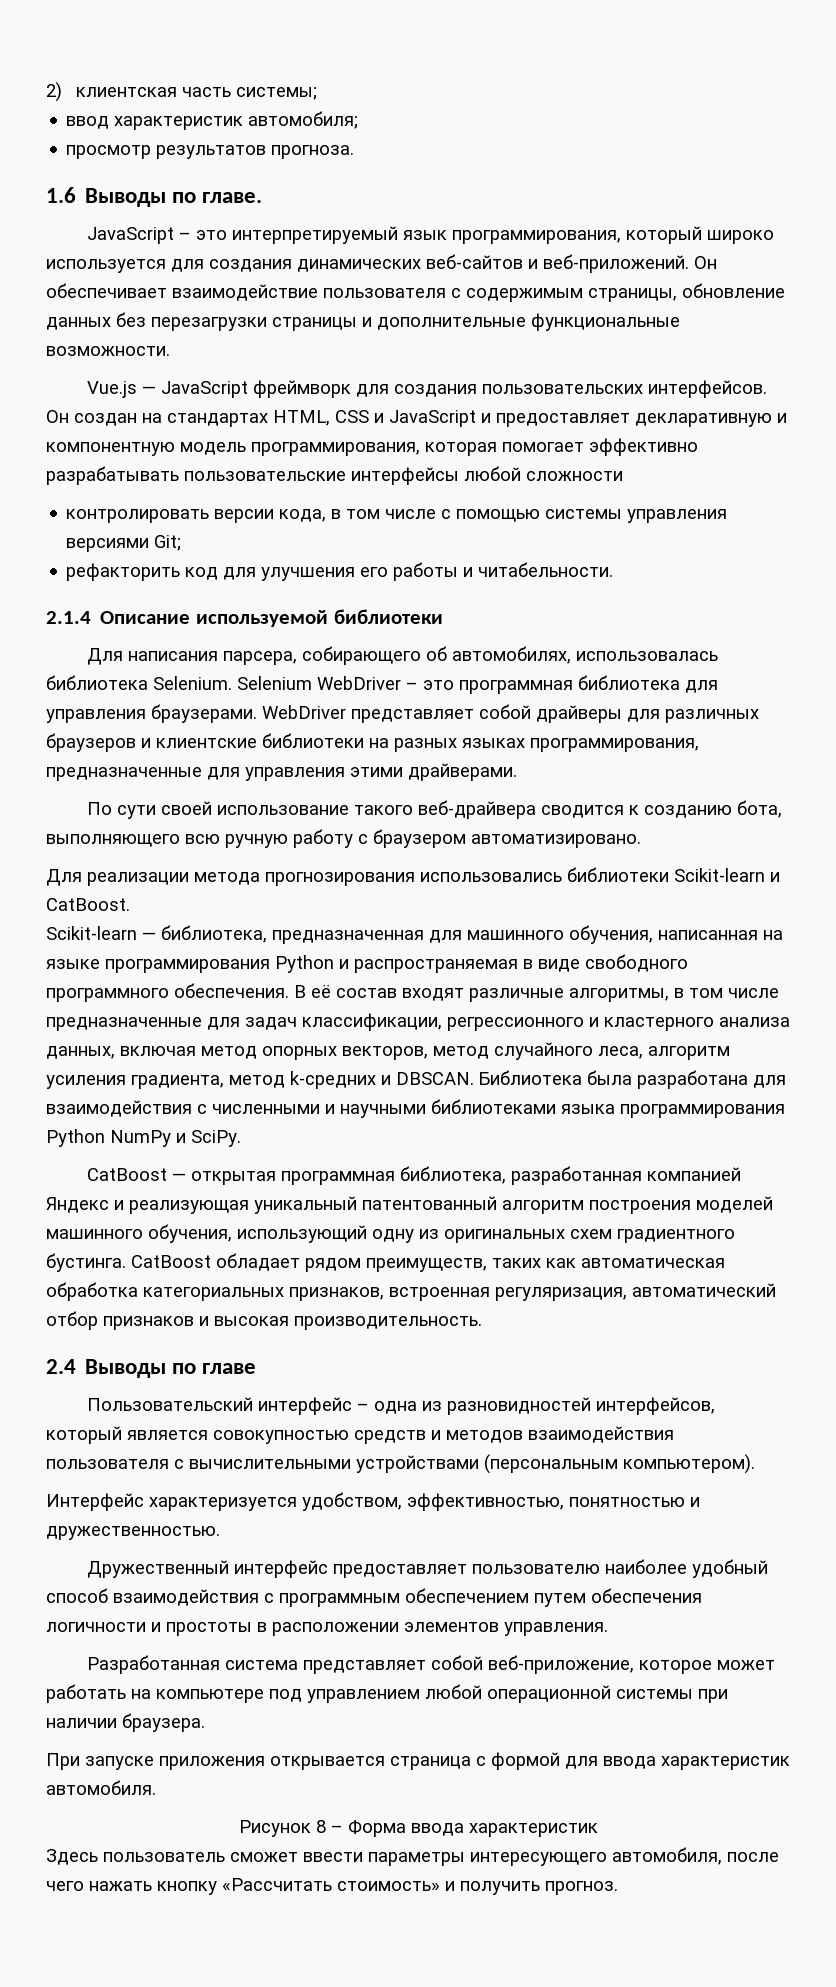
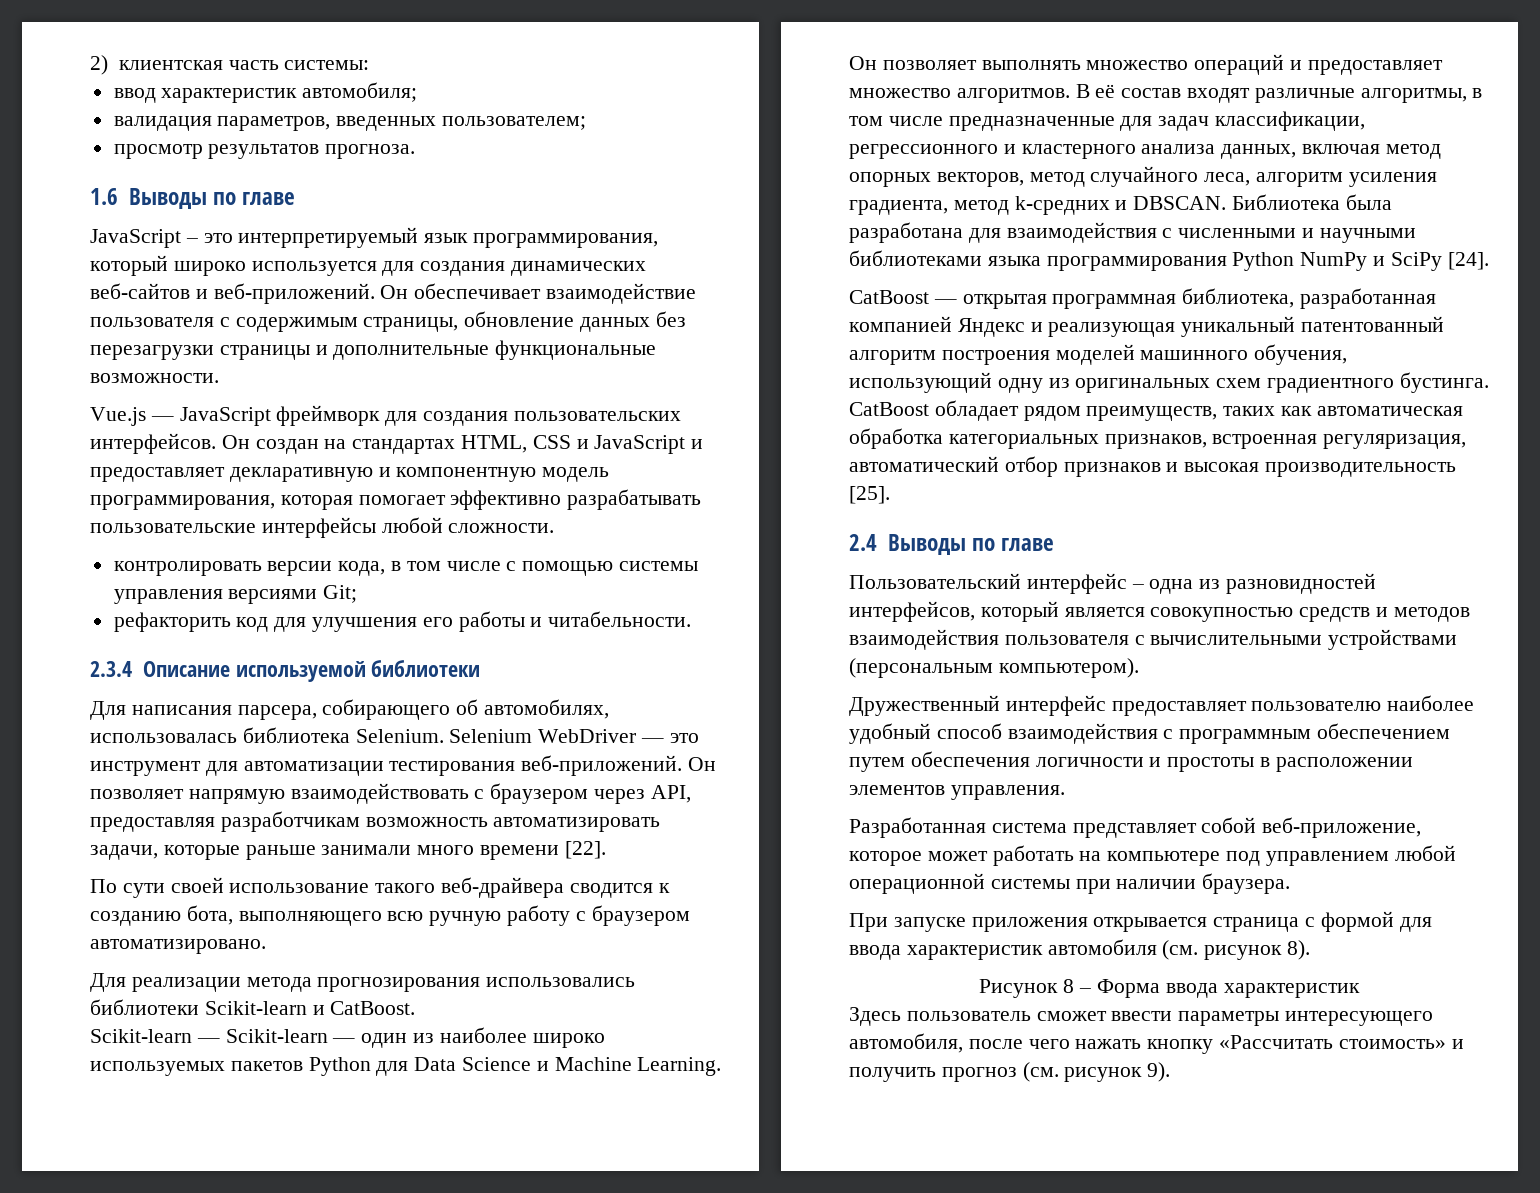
[235,87,317,100] системы; -> [284,60,370,70] системы:
(359, 120) none -> [113,116,587,131] // валидация параметров, введенных пользователем;
[202,192,263,203] главе. -> [242,192,296,205] главе
[526,471,623,481] сложности -> [448,523,555,533] сложности.
[46,611,91,624] 2.1.4 -> [90,661,132,677] 2.3.4
[406,675,718,694] [46,704,759,723] [46,733,699,752] [46,763,517,781] – это программная библиотека для управления браузерами. WebDriver представляет собой драйверы для различных браузеров и клиентские библиотеки на разных языках программирования, предназначенные для управления этими драйверами. -> [641,733,699,743] [90,755,717,776] [90,783,691,804] [90,811,661,832] [90,841,606,860] — это инструмент для автоматизации тестирования веб-приложений. Он позволяет напрямую взаимодействовать с браузером через API, предоставляя разработчикам возможность автоматизировать задачи, которые раньше занимали много времени [22].
[161,925,783,944] [46,954,688,973] [46,983,289,1002] библиотека, предназначенная для машинного обучения, написанная на языке программирования Python и распространяемая в виде свободного программного обеспечения. -> [225,1027,605,1048] [90,1057,722,1076] [849,54,1443,75] [849,88,1070,103] Scikit-learn — один из наиболее широко используемых пакетов Python для Data Science и Machine Learning. Он позволяет выполнять множество операций и предоставляет множество алгоритмов.
[191,1130,241,1147] SciPy. -> [1390,252,1489,271] SciPy [24].
[294,1316,482,1330] производительность. -> [1265,462,1457,477] [849,486,890,504] производительность [25].
[46,1492,700,1511] [46,1526,220,1540] // Интерфейс характеризуется удобством, эффективностью, понятностью и дружественностью. -> (1139, 668) none
[46,1780,156,1795] автомобиля. -> [1047,939,1311,960] автомобиля (см. рисунок 8).
[545,1881,618,1895] прогноз. -> [941,1062,1171,1082] прогноз (см. рисунок 9).

